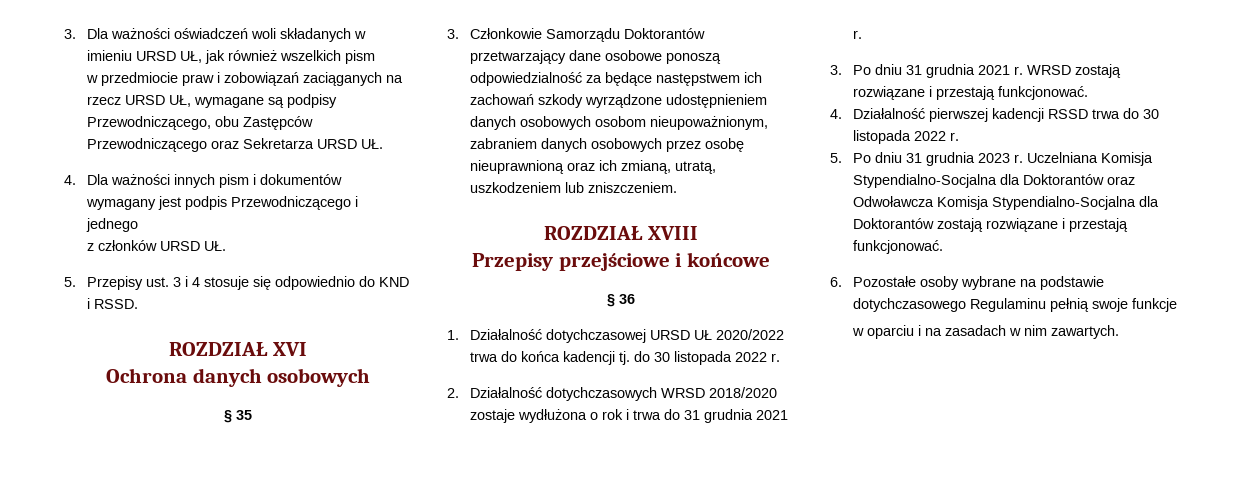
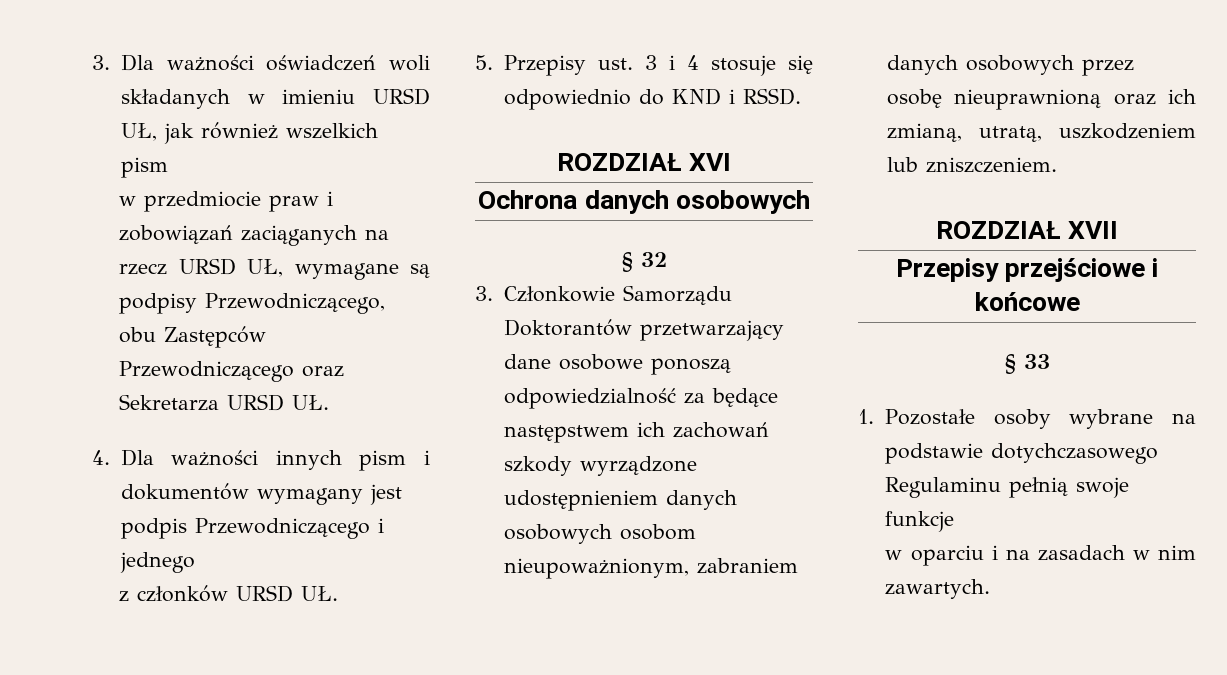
[236,410,252,420] 35 -> [640,252,667,267] 32
[648,226,699,240] XVIII -> [1068,221,1119,239] XVII
[619,294,635,304] [447,329,785,343] [470,351,781,365] [447,387,778,401] [470,409,789,423] [853,30,863,39] [830,64,1122,78] [853,86,1089,100] [830,108,1160,122] [853,130,960,144] [830,152,1154,166] [853,174,1136,188] [853,196,1160,210] [853,218,1129,232] [853,240,944,254] [830,277,842,287] 36 // 1. Działalność dotychczasowej URSD UŁ 2020/2022 trwa do końca kadencji tj. do 30 listopada 2022 r. // 2. Działalność dotychczasowych WRSD 2018/2020 zostaje wydłużona o rok i trwa do 31 grudnia 2021 r. // 3. Po dniu 31 grudnia 2021 r. WRSD zostają rozwiązane i przestają funkcjonować. // 4. Działalność pierwszej kadencji RSSD trwa do 30 listopada 2022 r. // 5. Po dniu 31 grudnia 2023 r. Uczelniana Komisja Stypendialno-Socjalna dla Doktorantów oraz Odwoławcza Komisja Stypendialno-Socjalna dla Doktorantów zostają rozwiązane i przestają funkcjonować. // 6. -> [1023,354,1050,369] [858,409,874,424] 33 // 1.

